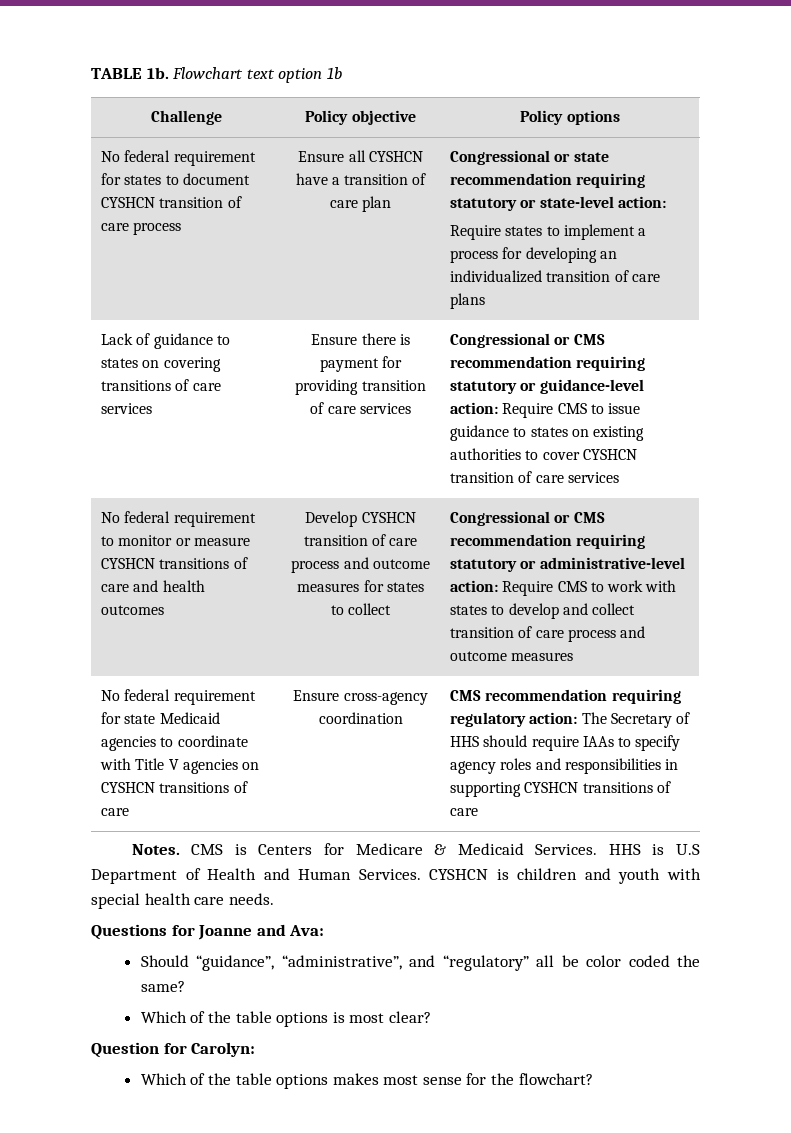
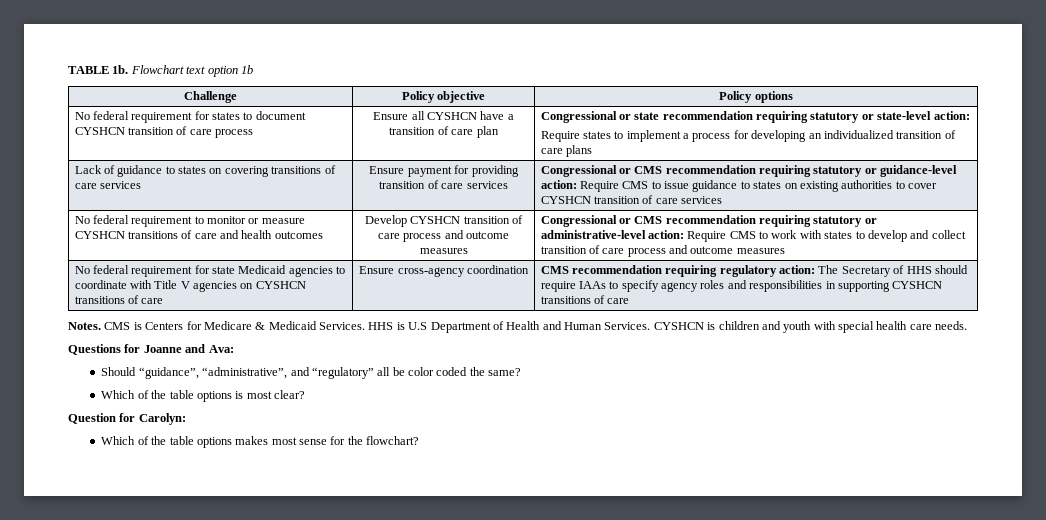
[361,333,410,345] there is -> (405, 170) none
[363,580,424,592] [330,603,392,615] for states to collect -> (468, 251) none

